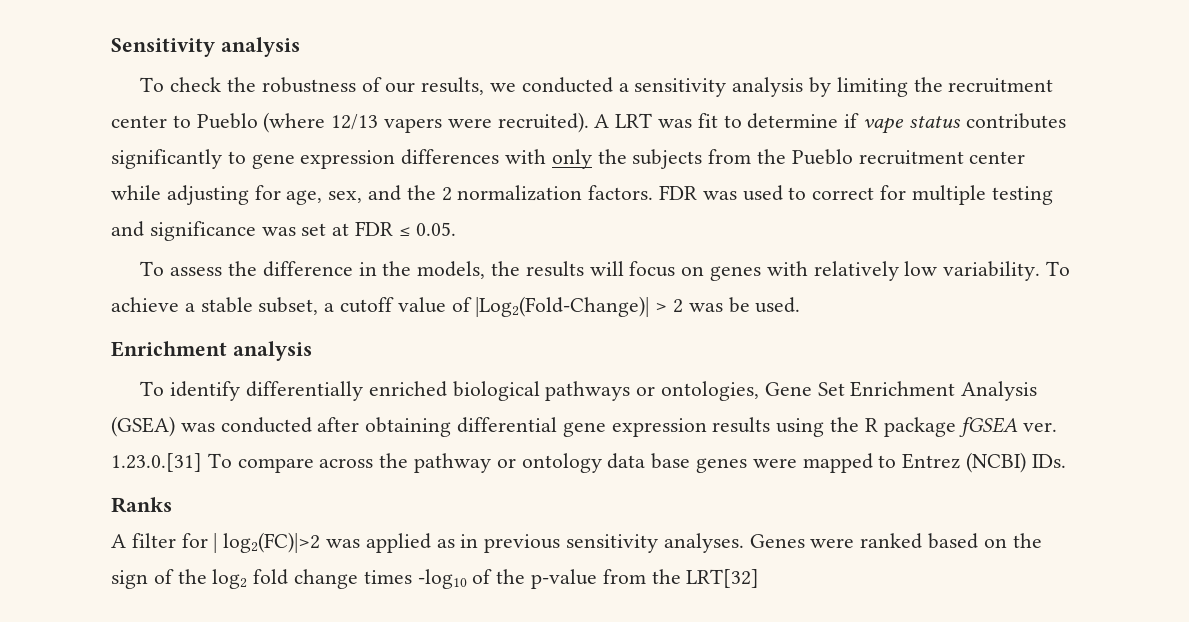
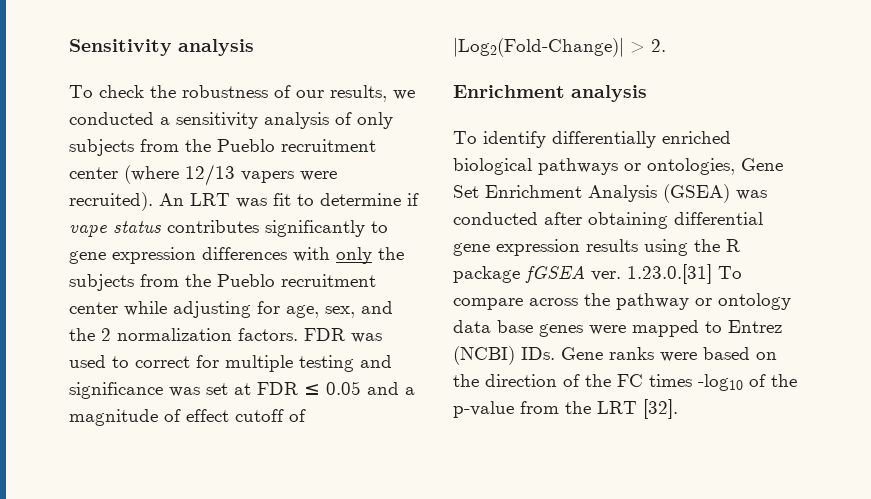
[808,77,1054,97] [111,113,258,129] by limiting the recruitment center to Pueblo -> [335,112,393,129] [69,139,376,156] [69,167,118,179] of only subjects from the Pueblo recruitment center
[594,114,610,128] A -> [159,193,184,206] An
[415,222,456,236] [140,261,1071,281] [111,296,801,317] 0.05. // To assess the difference in the models, the results will focus on genes with relatively low variability. To achieve a stable subset, a cutoff value of |Log2(Fold-Change)| > 2 was be used. -> [326,381,415,395] [69,409,306,426] [453,37,666,57] 0.05 and a magnitude of effect cutoff of |Log2(Fold-Change)| > 2.
[111,497,172,513] [111,532,923,553] // Ranks // A filter for | log2(FC)|>2 was applied as in previous sensitivity analyses. Genes were ranked -> [561,347,697,362] Gene ranks were
[111,569,359,589] sign of the log2 fold change -> [485,374,643,387] direction of the FC
[686,569,760,588] LRT[32] -> [597,399,678,419] LRT [32].

